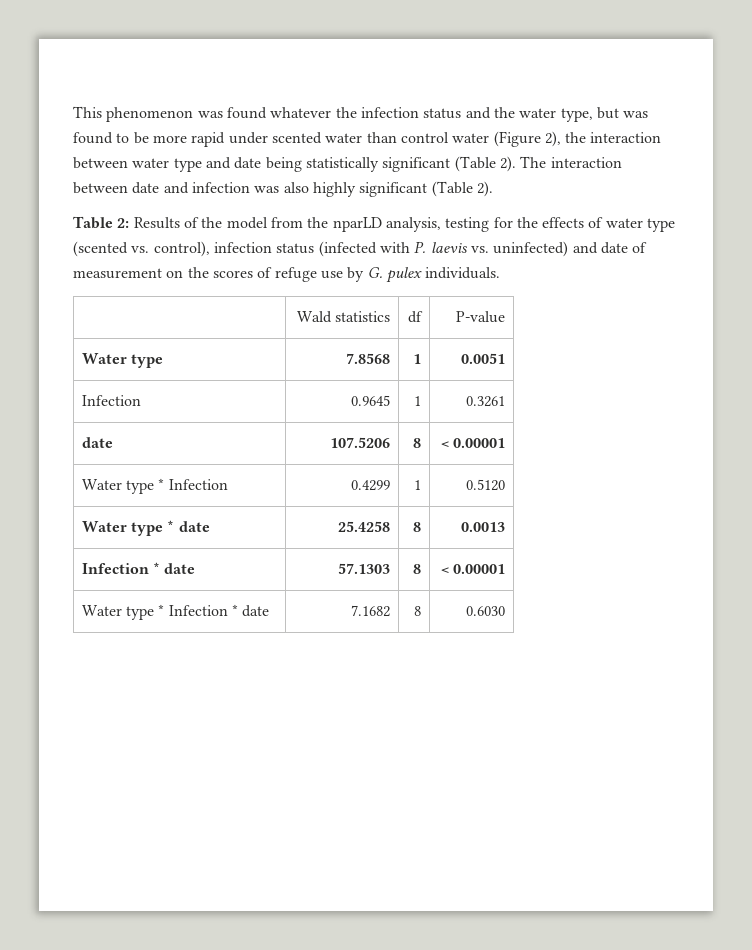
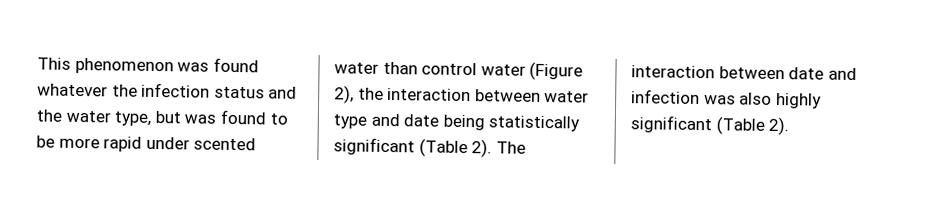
[73,216,676,232] [73,241,648,257] [73,267,501,283] [297,311,391,323] [408,311,424,323] [456,311,506,323] [81,353,163,368] [346,353,391,364] [413,354,422,364] [461,353,506,364] [81,395,141,406] [351,395,391,406] [414,396,422,406] [466,396,506,407] [81,437,113,448] [330,437,391,448] [413,438,422,448] [441,438,506,448] [81,478,228,494] [351,480,391,491] [414,480,422,490] [466,479,506,491] [81,520,210,536] [338,521,391,532] [413,522,422,532] [461,522,506,532] [81,562,196,574] [338,563,391,574] [413,564,422,574] [441,564,506,574] [81,604,270,620] [351,605,391,617] [414,606,422,616] [466,606,506,616] // Table 2: Results of the model from the nparLD analysis, testing for the effects of water type (scented vs. control), infection status (infected with P. laevis vs. uninfected) and date of measurement on the scores of refuge use by G. pulex individuals. // | Wald statistics | df | P-value // Water type | 7.8568 | 1 | 0.0051 // Infection | 0.9645 | 1 | 0.3261 // date | 107.5206 | 8 | < 0.00001 // Water type * Infection | 0.4299 | 1 | 0.5120 // Water type * date | 25.4258 | 8 | 0.0013 // Infection * date | 57.1303 | 8 | < 0.00001 // Water type * Infection * date | 7.1682 | 8 | 0.6030 -> (790, 126) none

